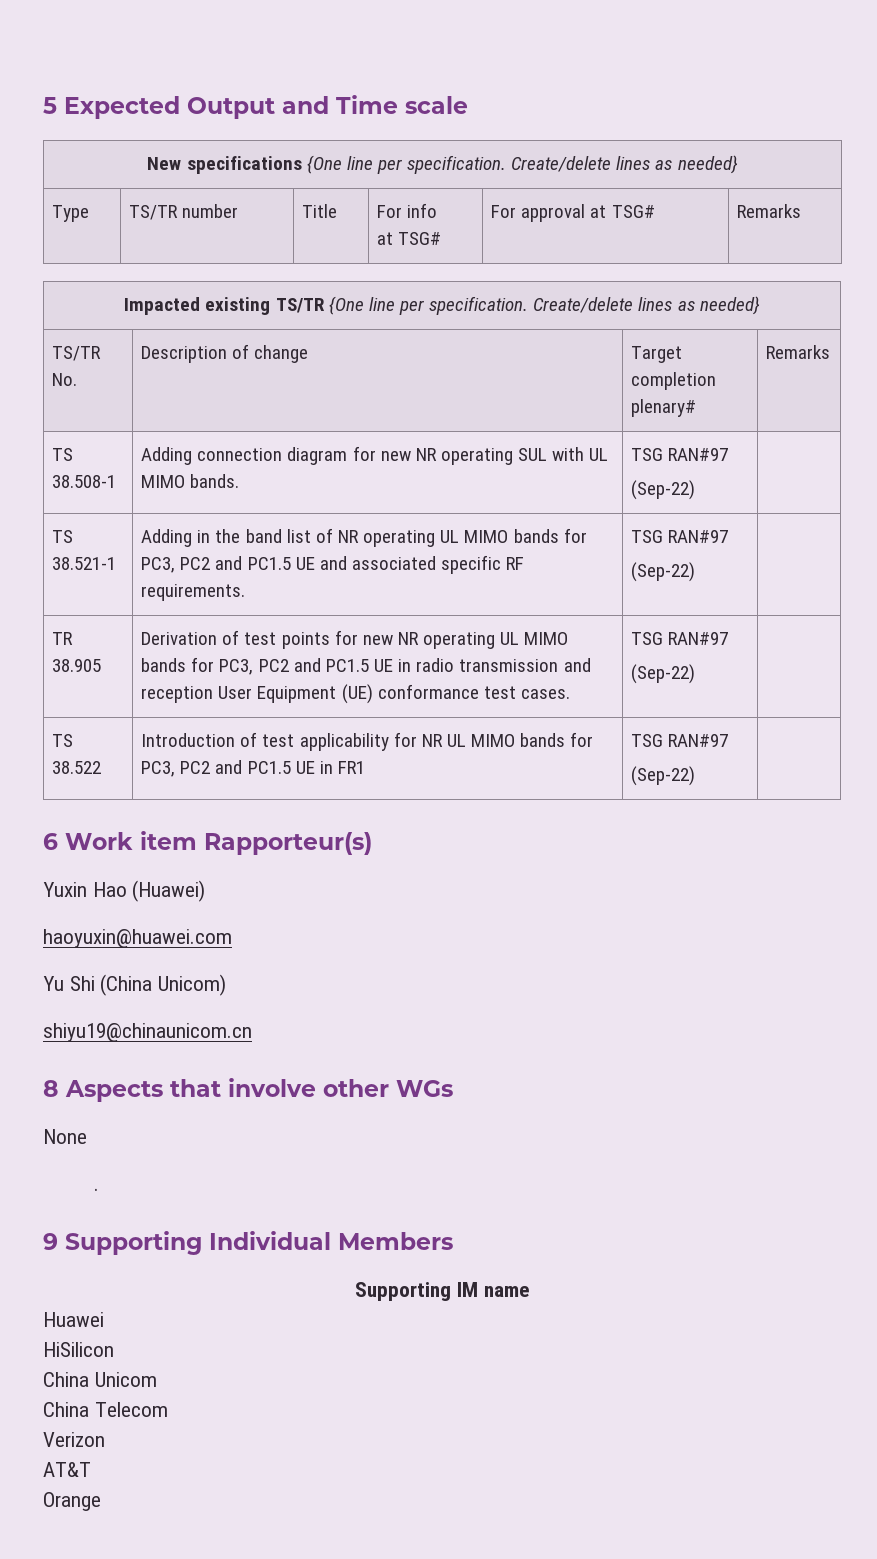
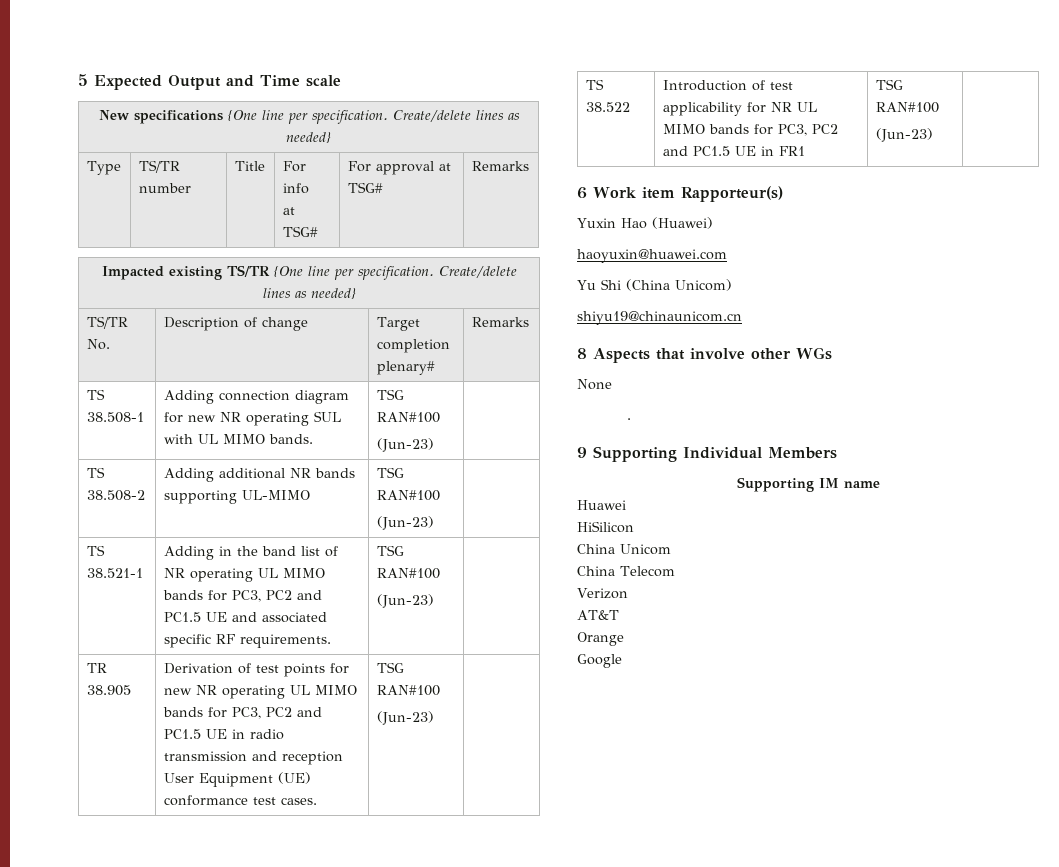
[668,448,729,461] [631,480,696,500] RAN#97 // (Sep-22) -> [376,412,440,423] [376,438,434,452] [86,467,105,478] [86,490,145,501] [163,468,355,482] [163,490,310,504] [376,467,404,478] [376,490,440,501] [376,516,434,530] RAN#100 // (Jun-23) | // TS 38.508-2 | Adding additional NR bands supporting UL-MIMO | TSG RAN#100 // (Jun-23)
[668,530,729,543] [631,562,696,582] RAN#97 // (Sep-22) -> [376,568,440,579] [376,594,434,608] RAN#100 // (Jun-23)
[668,632,729,645] [631,664,696,684] RAN#97 // (Sep-22) -> [376,685,440,696] [376,711,434,725] RAN#100 // (Jun-23)
[668,734,729,747] [631,766,696,786] RAN#97 // (Sep-22) -> [875,102,939,113] [875,128,933,142] RAN#100 // (Jun-23)
(101, 1501) none -> [577,654,622,668] // Google

